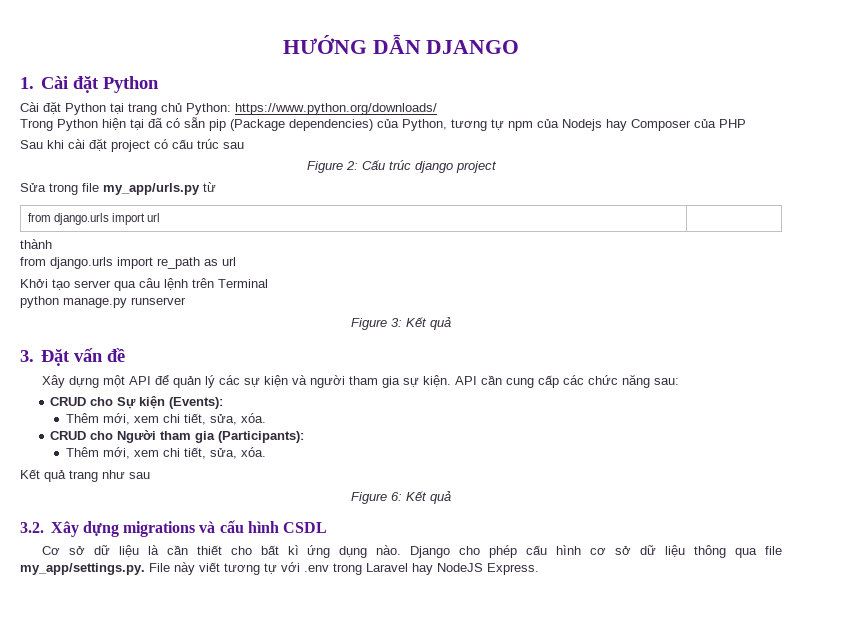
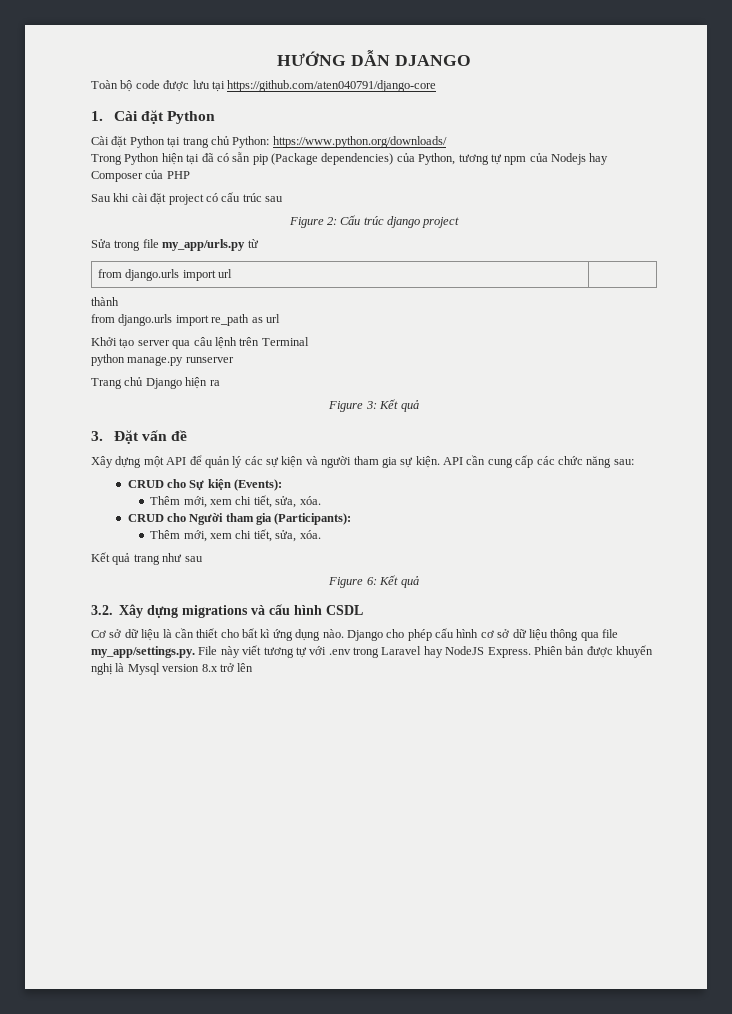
(520, 47) none -> [91,80,437,92] // Toàn bộ code được lưu tại https://github.com/aten040791/django-core
(186, 301) none -> [91,377,220,389] // Trang chủ Django hiện ra
(539, 569) none -> [533,645,653,658] [91,663,254,675] Phiên bản được khuyến nghị là Mysql version 8.x trở lên

